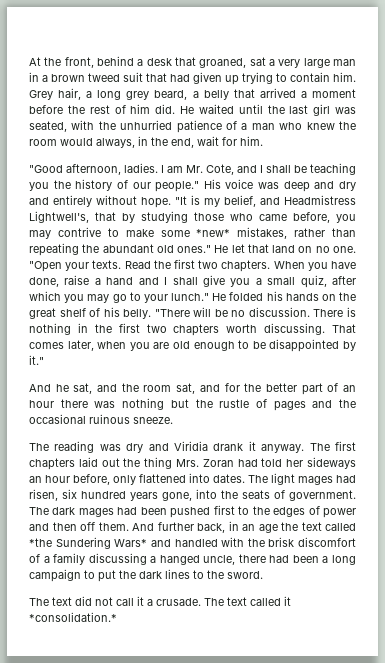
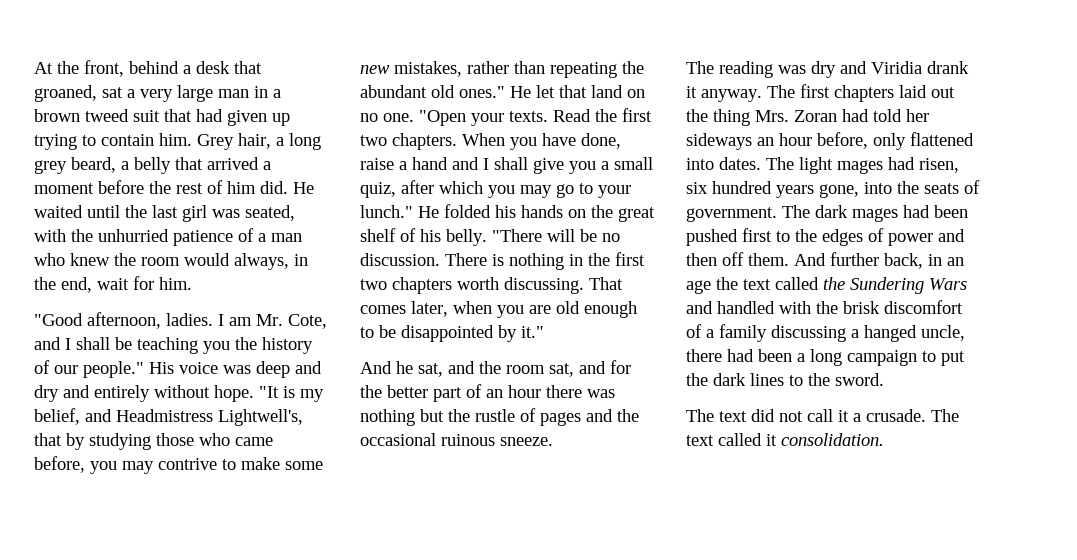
[196,229,231,237] *new* -> [360,65,390,74] new
[29,537,148,549] *the Sundering Wars* -> [823,277,967,294] the Sundering Wars
[29,612,117,622] *consolidation.* -> [781,433,884,446] consolidation.

